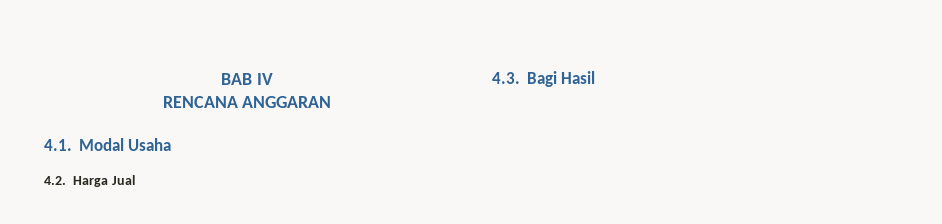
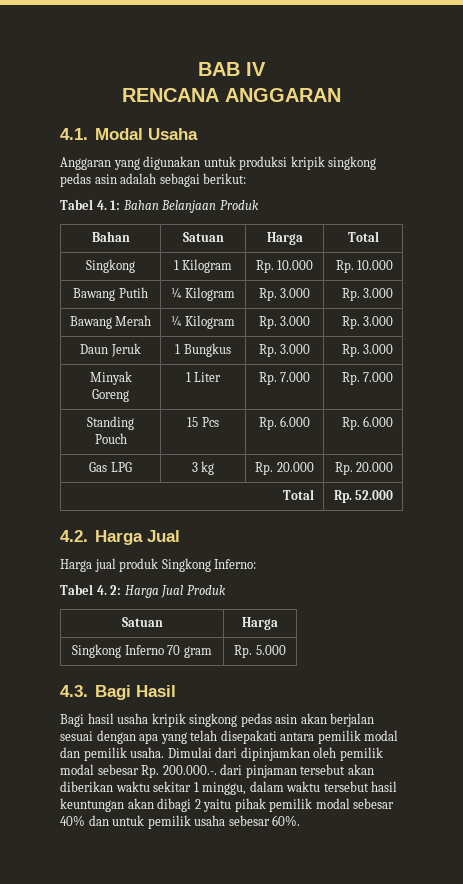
[44,175,135,187] [492,71,596,87] 4.2. Harga Jual // 4.3. Bagi Hasil -> [60,156,377,170] [60,173,247,187] [60,199,259,213] [91,231,130,242] [182,232,224,242] [266,232,303,245] [347,231,379,242] [86,259,135,273] [173,259,233,273] [255,260,314,273] [335,260,394,273] [73,287,148,301] [170,287,236,301] [258,288,311,301] [341,288,394,301] [69,315,152,329] [170,315,236,329] [258,316,311,329] [341,316,394,329] [80,343,141,357] [175,343,231,357] [258,344,311,357] [341,344,394,357] [89,371,132,385] [92,389,129,402] [185,372,222,382] [258,372,311,385] [341,372,394,385] [87,416,134,430] [94,433,127,444] [187,417,219,427] [258,416,311,430] [341,416,394,430] [89,462,132,472] [191,461,215,475] [255,462,314,475] [334,462,394,475] [283,489,315,500] [333,490,394,503] [60,530,180,545] [60,558,257,572] [60,584,226,598] [121,617,163,627] [242,617,278,630] [72,644,212,658] [234,645,286,658] [60,685,176,700] [60,713,375,727] [60,730,399,744] [60,747,383,761] [60,764,374,778] [60,781,398,795] [60,798,395,812] [60,815,301,829] Anggaran yang digunakan untuk produksi kripik singkong pedas asin adalah sebagai berikut: // Tabel 4. 1: Bahan Belanjaan Produk // Bahan | Satuan | Harga | Total // Singkong | 1 Kilogram | Rp. 10.000 | Rp. 10.000 // Bawang Putih | ¼ Kilogram | Rp. 3.000 | Rp. 3.000 // Bawang Merah | ¼ Kilogram | Rp. 3.000 | Rp. 3.000 // Daun Jeruk | 1 Bungkus | Rp. 3.000 | Rp. 3.000 // Minyak Goreng | 1 Liter | Rp. 7.000 | Rp. 7.000 // Standing Pouch | 15 Pcs | Rp. 6.000 | Rp. 6.000 // Gas LPG | 3 kg | Rp. 20.000 | Rp. 20.000 // Total | Rp. 52.000 // 4.2. Harga Jual // Harga jual produk Singkong Inferno: // Tabel 4. 2: Harga Jual Produk // Satuan | Harga // Singkong Inferno 70 gram | Rp. 5.000 // 4.3. Bagi Hasil // Bagi hasil usaha kripik singkong pedas asin akan berjalan sesuai dengan apa yang telah disepakati antara pemilik modal dan pemilik usaha. Dimulai dari dipinjamkan oleh pemilik modal sebesar Rp. 200.000.-. dari pinjaman tersebut akan diberikan waktu sekitar 1 minggu, dalam waktu tersebut hasil keuntungan akan dibagi 2 yaitu pihak pemilik modal sebesar 40% dan untuk pemilik usaha sebesar 60%.

